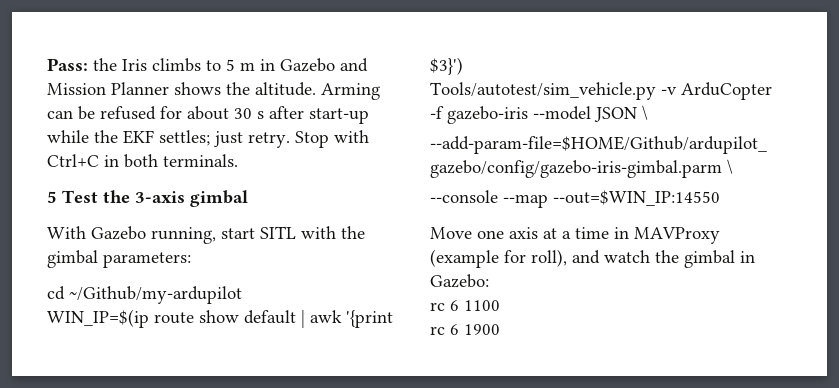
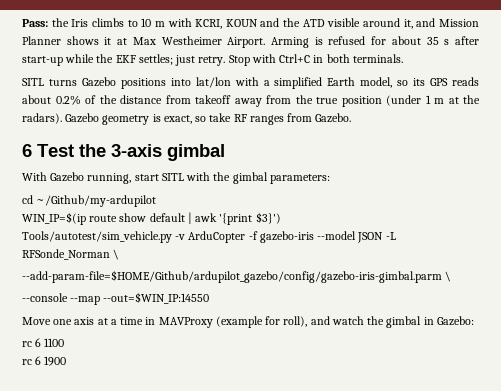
[226,58,368,72] [47,82,380,100] [47,106,95,120] 5 m in Gazebo and Mission Planner shows the altitude. Arming can be -> [141,18,479,29] [22,36,323,48] 10 m with KCRI, KOUN and the ATD visible around it, and Mission Planner shows it at Max Westheimer Airport. Arming is
[234,108,252,119] 30 -> [426,37,439,45] 35
[47,191,57,203] 5 -> [22,77,479,89] [22,95,480,107] [22,113,352,125] [22,144,32,157] SITL turns Gazebo positions into lat/lon with a simplified Earth model, so its GPS reads about 0.2% of the distance from takeoff away from the true position (under 1 m at the radars). Gazebo geometry is exact, so take RF ranges from Gazebo. // 6
(637, 114) none -> [385,232,396,240] [22,249,110,260] -L RFSonde_Norman

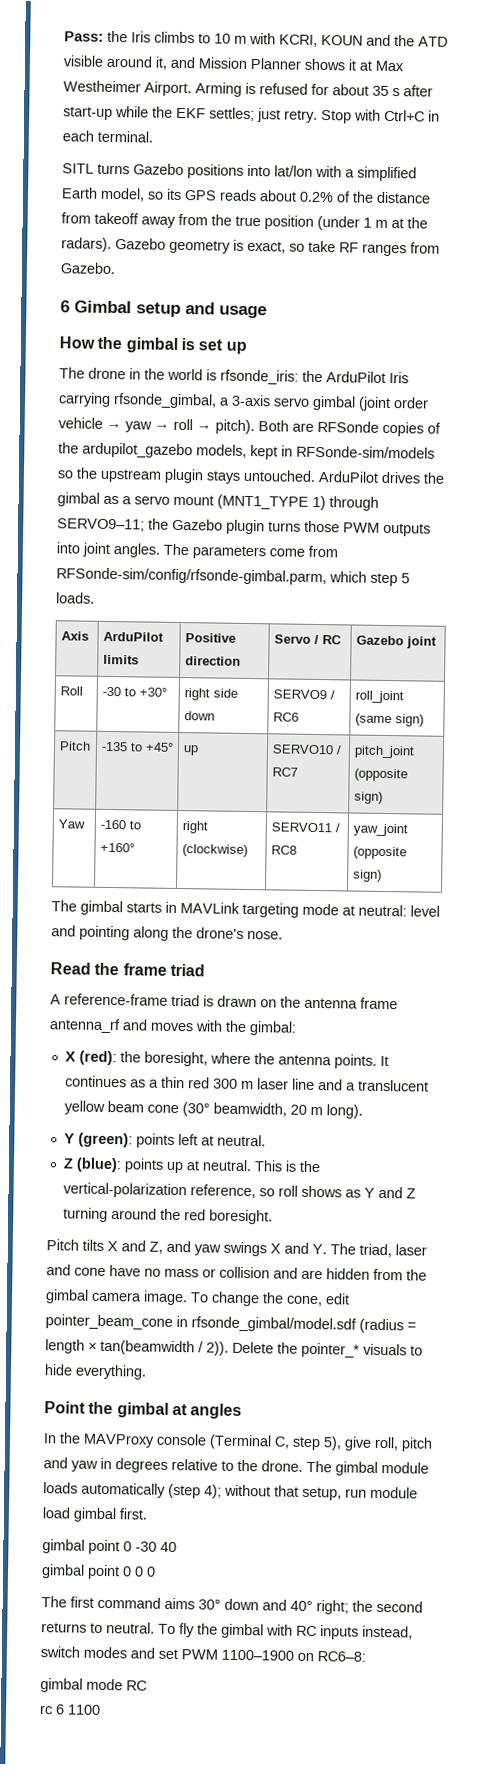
[326,54,403,63] both terminals. -> [62,130,153,143] each terminal.
[37,144,225,161] [22,172,330,184] [22,195,157,207] [22,212,281,225] [22,231,396,243] [22,249,120,260] [22,270,452,283] [22,292,210,305] [22,316,474,328] Test the 3-axis gimbal // With Gazebo running, start SITL with the gimbal parameters: // cd ~/Github/my-ardupilot // WIN_IP=$(ip route show default | awk '{print $3}') // Tools/autotest/sim_vehicle.py -v ArduCopter -f gazebo-iris --model JSON -L RFSonde_Norman \ // --add-param-file=$HOME/Github/ardupilot_gazebo/config/gazebo-iris-gimbal.parm \ // --console --map --out=$WIN_IP:14550 // Move one axis at a time in MAVProxy (example for roll), and watch the gimbal in Gazebo: -> [74,300,267,319] [59,336,247,354] [59,367,409,385] [58,392,429,412] [58,417,441,437] [58,442,435,460] [57,467,444,484] [57,492,379,511] [57,518,431,537] [56,542,338,560] [56,567,410,587] [56,592,95,604] [60,631,89,641] [102,631,164,642] [102,654,139,665] [184,633,236,643] [184,656,241,666] [273,634,342,645] [355,635,437,649] [59,686,83,696] [101,686,167,697] [183,688,238,701] [183,711,215,721] [272,689,335,700] [272,712,299,722] [354,690,404,704] [354,713,424,727] [58,741,91,751] [100,741,174,752] [182,745,199,756] [271,744,342,755] [271,767,298,777] [353,745,415,759] [353,768,408,782] [353,791,383,804] [57,819,85,829] [99,819,141,830] [99,842,135,853] [181,821,208,834] [181,844,248,858] [270,822,340,833] [270,845,297,855] [352,823,408,837] [352,846,407,860] [352,869,382,882] [51,900,440,918] [51,925,283,941] [50,962,205,977] [50,993,398,1010] [49,1018,297,1036] [64,1050,389,1069] [64,1075,429,1092] [63,1100,363,1119] [63,1132,266,1148] [62,1157,321,1174] [62,1182,416,1199] [62,1207,273,1225] [46,1239,427,1258] [46,1264,427,1281] [45,1289,350,1307] [45,1314,416,1334] [45,1339,423,1358] [44,1364,147,1380] [44,1401,243,1419] [43,1432,433,1452] [43,1457,429,1476] [43,1482,418,1501] [42,1507,147,1523] [42,1539,177,1555] [41,1564,156,1580] [41,1596,423,1615] [41,1622,413,1640] [40,1646,366,1662] [40,1678,147,1693] Gimbal setup and usage // How the gimbal is set up // The drone in the world is rfsonde_iris: the ArduPilot Iris carrying rfsonde_gimbal, a 3-axis servo gimbal (joint order vehicle → yaw → roll → pitch). Both are RFSonde copies of the ardupilot_gazebo models, kept in RFSonde-sim/models so the upstream plugin stays untouched. ArduPilot drives the gimbal as a servo mount (MNT1_TYPE 1) through SERVO9–11; the Gazebo plugin turns those PWM outputs into joint angles. The parameters come from RFSonde-sim/config/rfsonde-gimbal.parm, which step 5 loads. // Axis | ArduPilot limits | Positive direction | Servo / RC | Gazebo joint // Roll | -30 to +30° | right side down | SERVO9 / RC6 | roll_joint (same sign) // Pitch | -135 to +45° | up | SERVO10 / RC7 | pitch_joint (opposite sign) // Yaw | -160 to +160° | right (clockwise) | SERVO11 / RC8 | yaw_joint (opposite sign) // The gimbal starts in MAVLink targeting mode at neutral: level and pointing along the drone's nose. // Read the frame triad // A reference-frame triad is drawn on the antenna frame antenna_rf and moves with the gimbal: // X (red): the boresight, where the antenna points. It continues as a thin red 300 m laser line and a translucent yellow beam cone (30° beamwidth, 20 m long). // Y (green): points left at neutral. // Z (blue): points up at neutral. This is the vertical-polarization reference, so roll shows as Y and Z turning around the red boresight. // Pitch tilts X and Z, and yaw swings X and Y. The triad, laser and cone have no mass or collision and are hidden from the gimbal camera image. To change the cone, edit pointer_beam_cone in rfsonde_gimbal/model.sdf (radius = length × tan(beamwidth / 2)). Delete the pointer_* visuals to hide everything. // Point the gimbal at angles // In the MAVProxy console (Terminal C, step 5), give roll, pitch and yaw in degrees relative to the drone. The gimbal module loads automatically (step 4); without that setup, run module load gimbal first. // gimbal point 0 -30 40 // gimbal point 0 0 0 // The first command aims 30° down and 40° right; the second returns to neutral. To fly the gimbal with RC inputs instead, switch modes and set PWM 1100–1900 on RC6–8: // gimbal mode RC
[22,356,67,366] // rc 6 1900 -> (101, 1709) none

